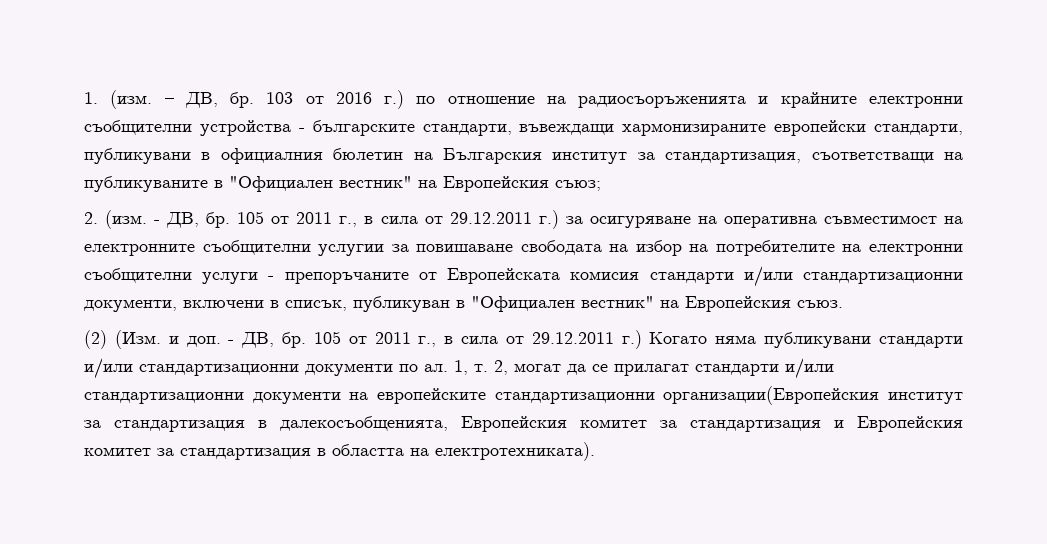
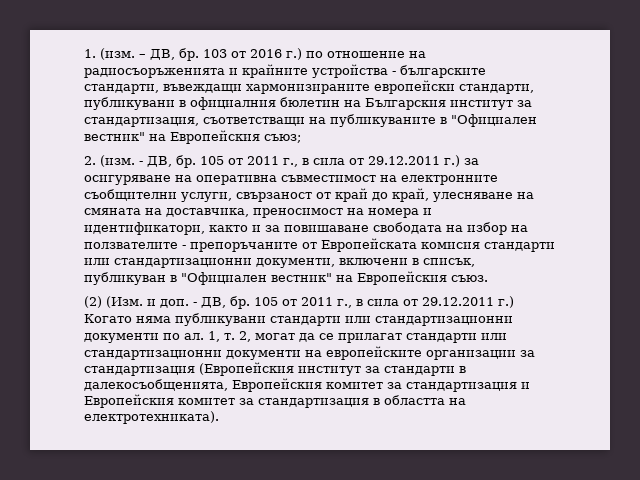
[868,96,963,108] [84,120,192,135] електронни съобщителни -> (308, 71) none
[318,244,385,256] услугии -> [181,188,534,202] [84,208,432,218] [84,222,261,235] услуги, свързаност от край до край, улесняване на смяната на доставчика, преносимост на номера и идентификатори, както и
[715,240,963,256] [84,268,259,284] потребителите на електронни съобщителни услуги -> [84,242,178,249] ползвателите
[743,266,793,287] и/или -> [84,258,110,265] или
[84,358,133,379] и/или -> [345,316,371,323] или
[785,358,834,379] и/или -> [481,333,507,340] или
[494,386,963,405] [84,420,245,432] стандартизационни организации(Европейския институт за стандартизация -> [426,350,535,360] [84,362,455,376] организации за стандартизация (Европейския институт за стандарти

